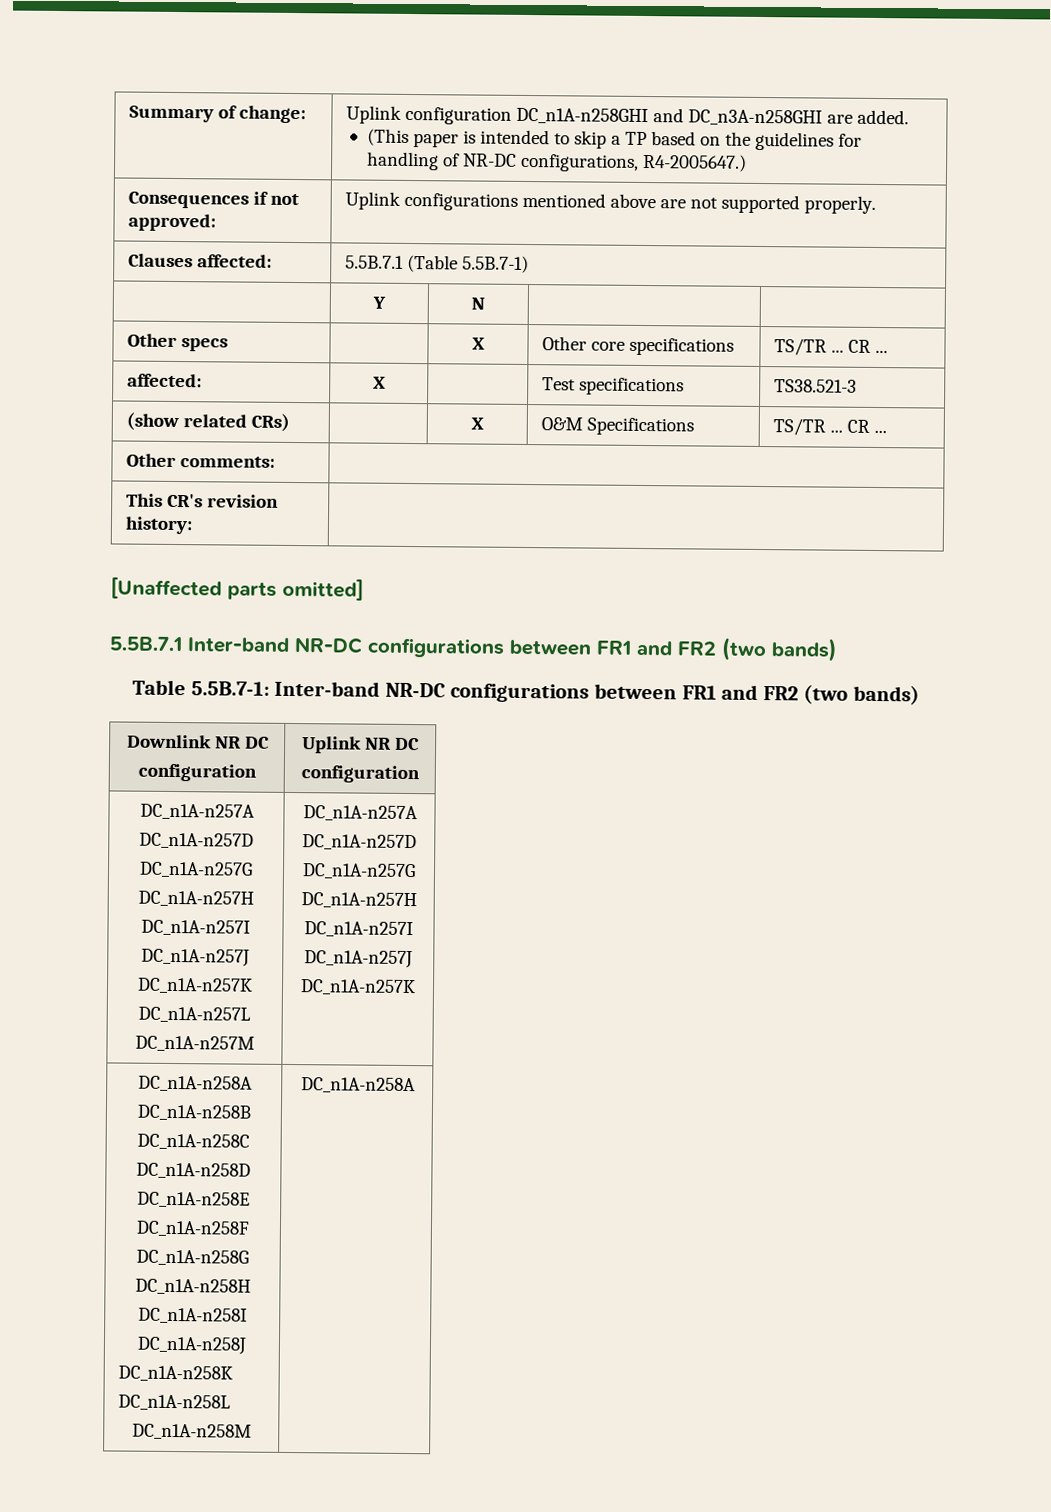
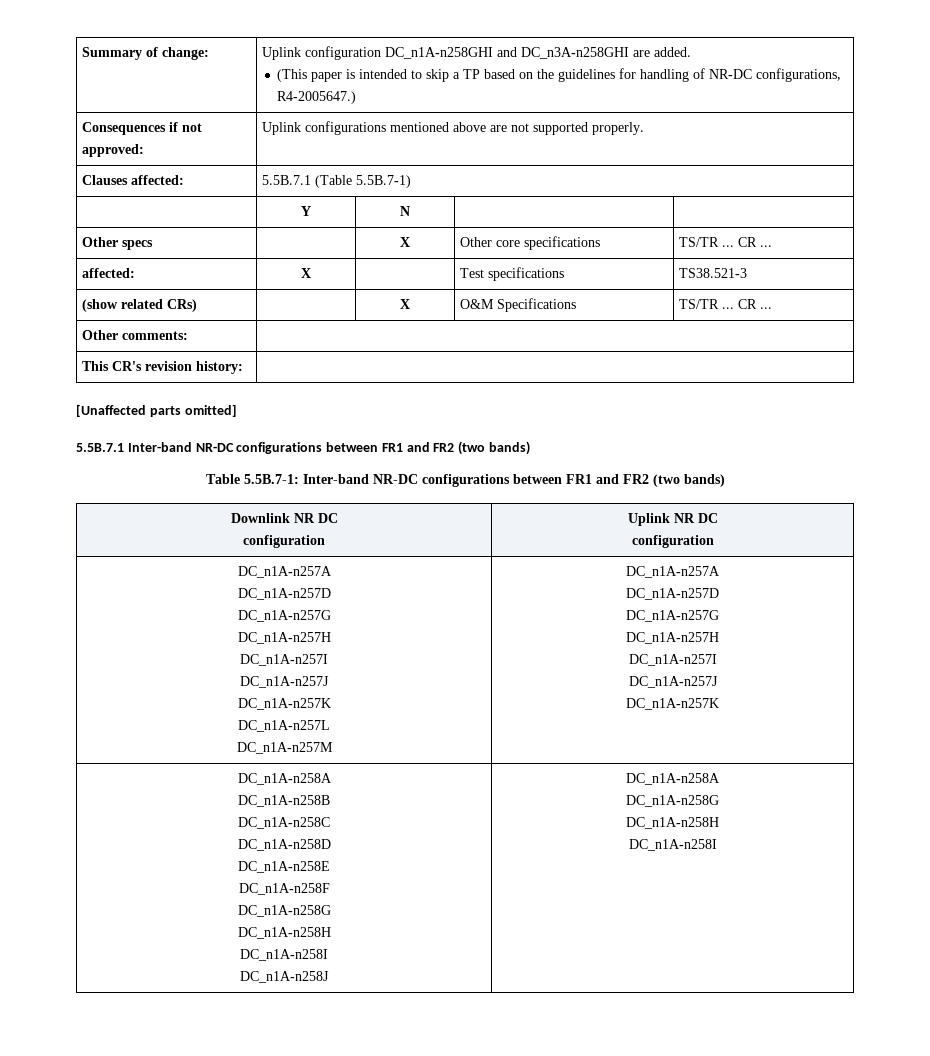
[118,1365,234,1382] [118,1394,232,1411] [131,1423,252,1440] [300,1077,416,1094] // DC_n1A-n258K // DC_n1A-n258L // DC_n1A-n258M | DC_n1A-n258A -> [626,773,720,785] [626,795,719,807] [626,817,719,829] [628,839,717,851] | DC_n1A-n258A // DC_n1A-n258G // DC_n1A-n258H // DC_n1A-n258I

